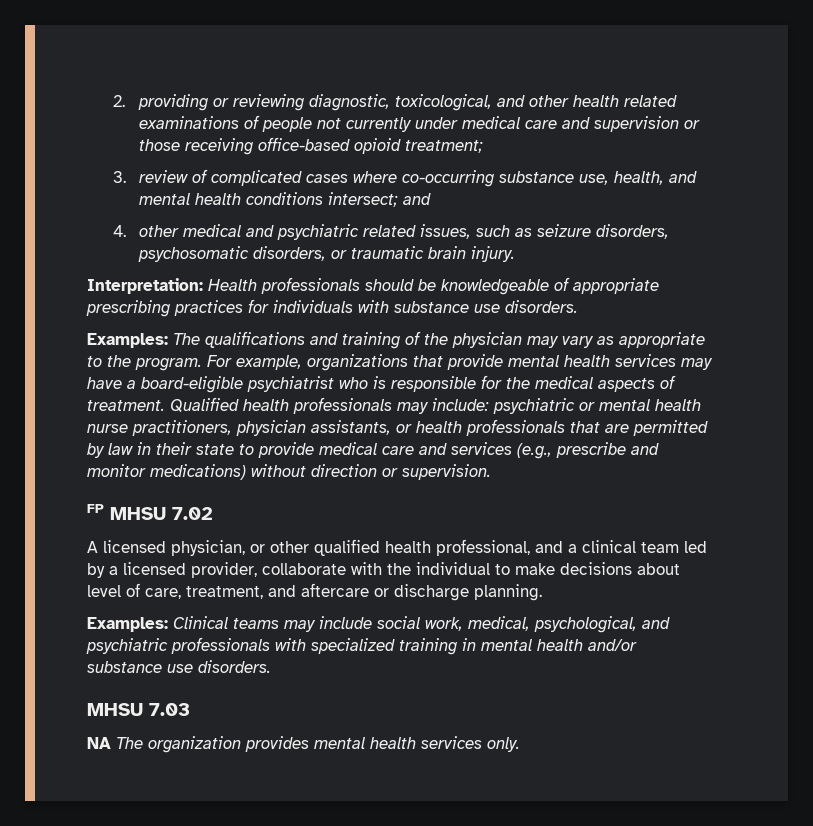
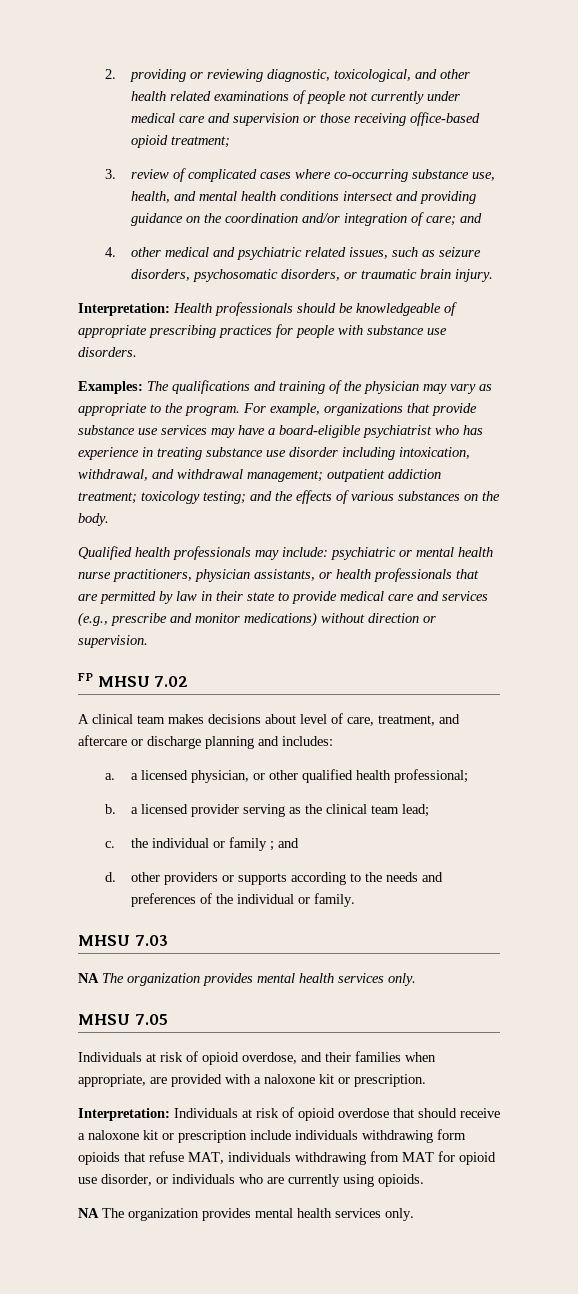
[327,192,398,207] intersect; -> [343,191,477,204] [131,212,457,226] intersect and providing guidance on the coordination and/or integration of care;
[273,300,353,313] individuals -> [296,325,335,338] people
[508,355,610,367] mental health -> [78,425,158,435] substance use
[373,375,676,392] [87,400,165,411] is responsible for the medical aspects of treatment. -> [463,425,483,435] [78,447,470,460] [78,469,441,482] [78,490,500,504] [78,513,109,526] has experience in treating substance use disorder including intoxication, withdrawal, and withdrawal management; outpatient addiction treatment; toxicology testing; and the effects of various substances on the body. //
[103,539,707,556] [87,562,555,578] licensed physician, or other qualified health professional, and a clinical team led by a licensed provider, collaborate with the individual to make -> [92,714,204,724] clinical team makes
[474,584,542,601] [87,616,670,633] [86,637,637,655] [87,660,271,673] planning. // Examples: Clinical teams may include social work, medical, psychological, and psychiatric professionals with specialized training in mental health and/or substance use disorders. -> [205,736,333,749] [104,769,469,783] [104,804,430,817] [104,837,300,851] [104,872,444,885] [131,893,356,907] planning and includes: // a. a licensed physician, or other qualified health professional; // b. a licensed provider serving as the clinical team lead; // c. the individual or family ; and // d. other providers or supports according to the needs and preferences of the individual or family.
(520, 744) none -> [78,1014,168,1025] [78,1051,436,1065] [78,1074,426,1087] [78,1107,500,1121] [78,1129,466,1143] [78,1151,496,1165] [78,1174,424,1187] [78,1208,414,1221] // MHSU 7.05 // Individuals at risk of opioid overdose, and their families when appropriate, are provided with a naloxone kit or prescription. // Interpretation: Individuals at risk of opioid overdose that should receive a naloxone kit or prescription include individuals withdrawing form opioids that refuse MAT, individuals withdrawing from MAT for opioid use disorder, or individuals who are currently using opioids. // NA The organization provides mental health services only.

